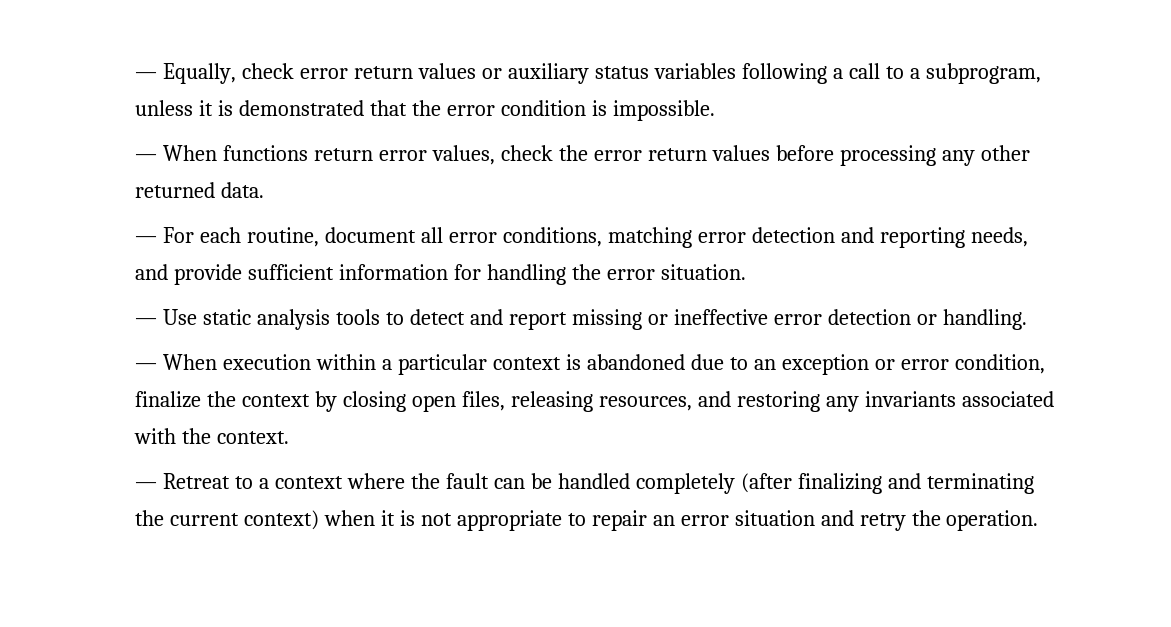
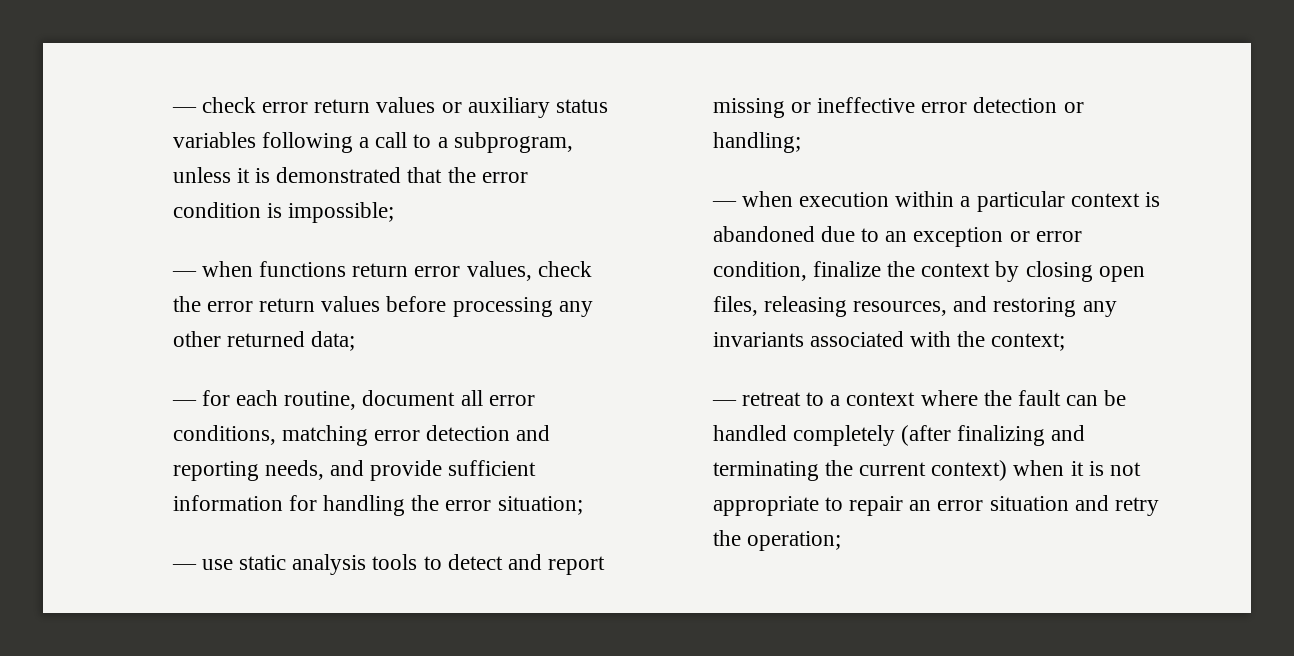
[135,63,237,84] — Equally, -> [171,107,197,113] —
[612,100,715,121] [135,145,218,161] impossible. // — When -> [288,202,395,223] [171,261,253,277] impossible; // — when
[221,182,265,198] [135,227,195,243] data. // — For -> [311,331,356,351] [171,390,230,406] data; // — for
[660,264,746,280] [135,309,198,325] situation. // — Use -> [497,496,583,515] [171,559,233,570] situation; // — use
[942,309,1027,330] [135,354,218,370] handling. // — When -> [712,132,801,153] [711,191,793,207] handling; // — when
[217,431,290,444] [135,473,231,489] context. // — Retreat -> [991,333,1066,351] [711,392,801,406] context; // — retreat
[946,510,1039,531] operation. -> [746,531,841,551] operation;

